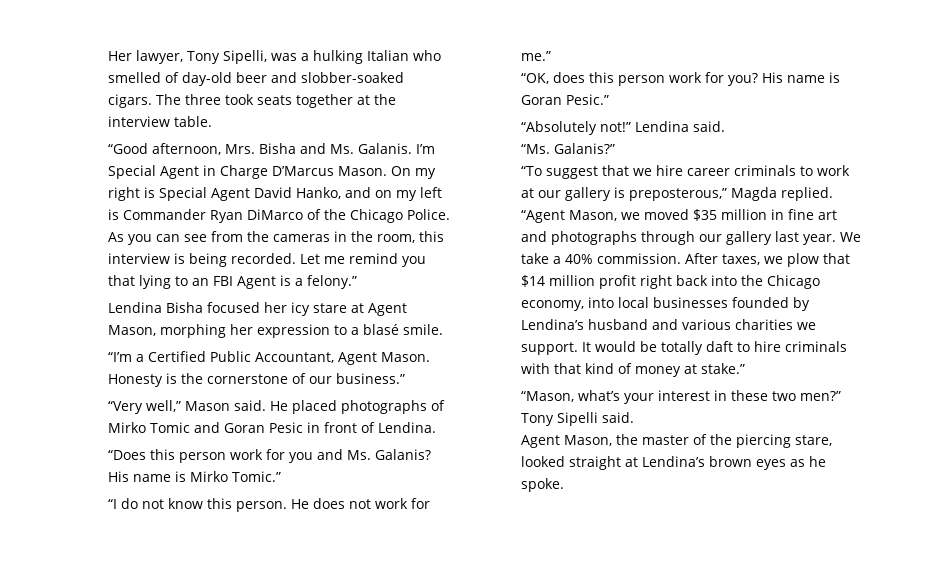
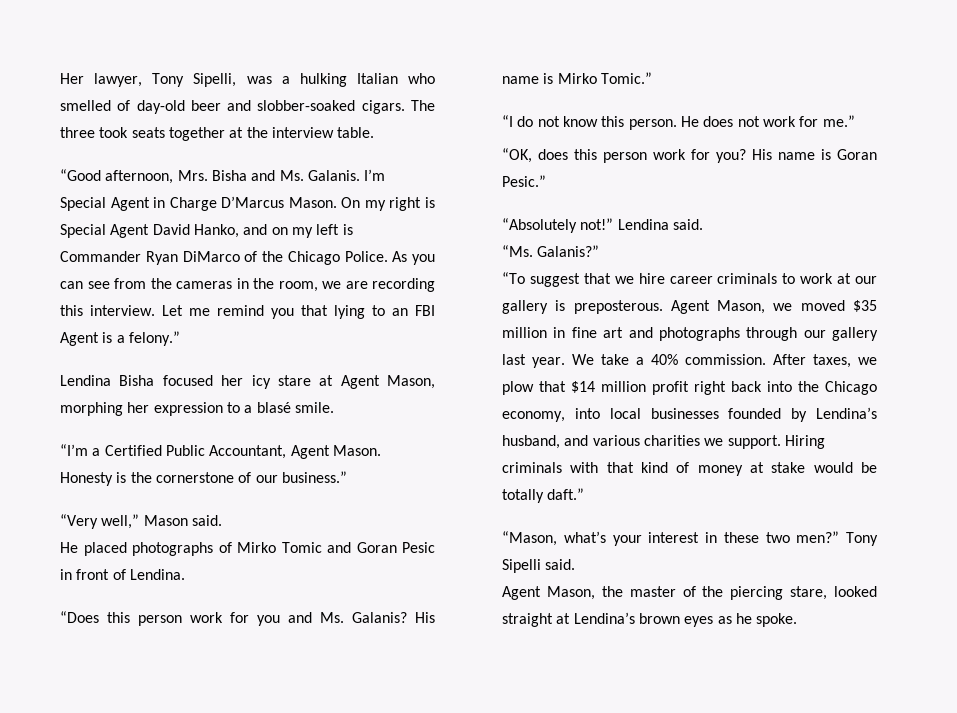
[418,231,444,242] [107,253,296,267] this interview is being recorded. -> [322,278,435,292] [60,305,156,316] we are recording this interview.
(266, 405) none -> (223, 520) //
[628,187,833,201] [520,210,565,223] preposterous,” Magda replied. “Agent -> [573,300,710,314] preposterous. Agent
[587,319,648,330] husband -> [502,435,561,449] husband,
[581,341,781,355] It would be totally daft to hire -> [784,435,825,449] Hiring
[700,363,745,374] stake.” -> [771,462,877,473] [502,488,585,503] stake would be totally daft.”

